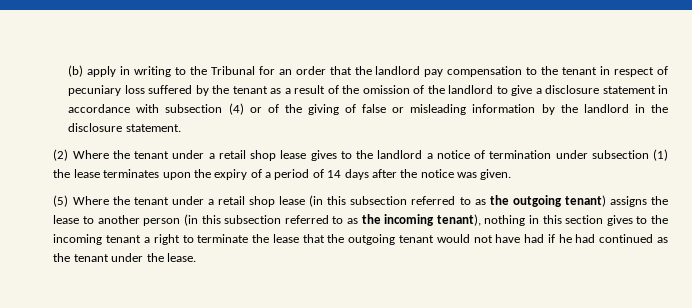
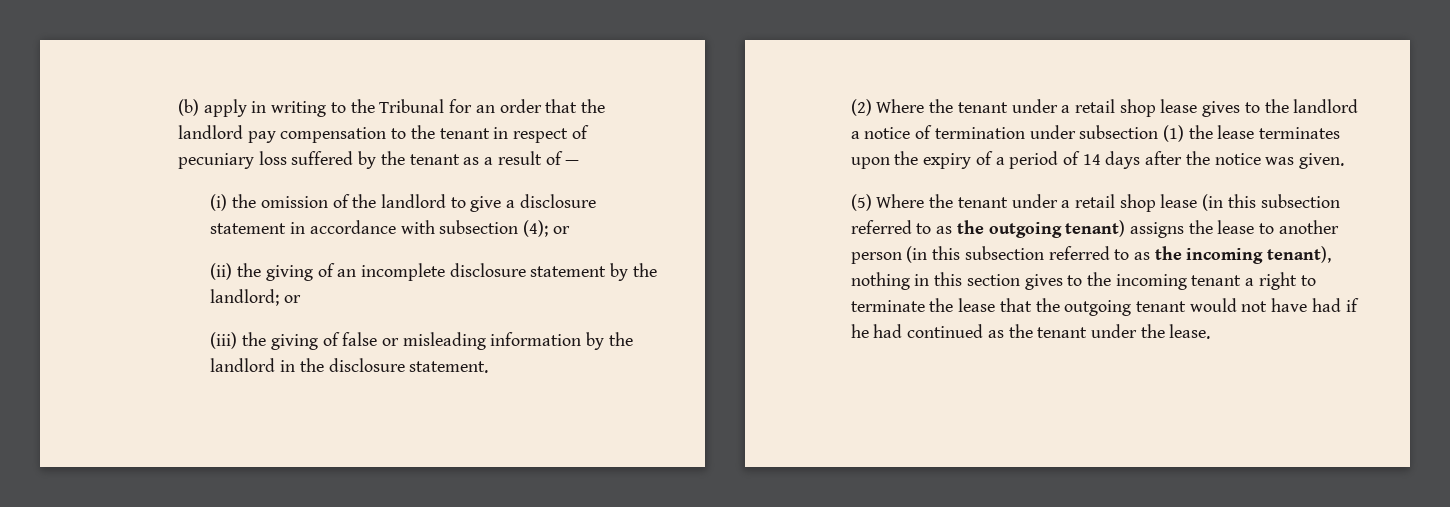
(339, 89) none -> [565,160,580,165] [210,194,228,211] — // (i)
[228,103,279,115] (4) or of -> [522,220,570,237] [210,263,657,281] [210,289,302,306] [210,332,238,349] (4); or // (ii) the giving of an incomplete disclosure statement by the landlord; or // (iii)

